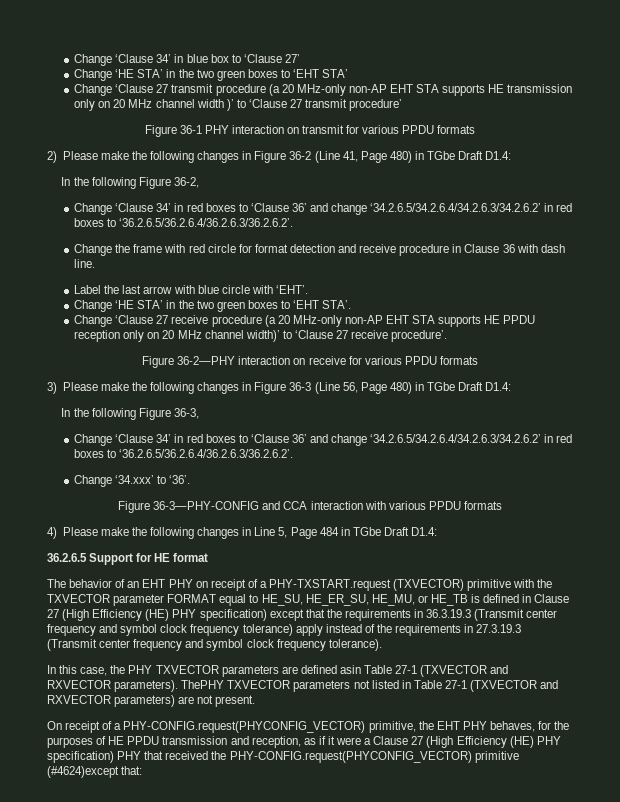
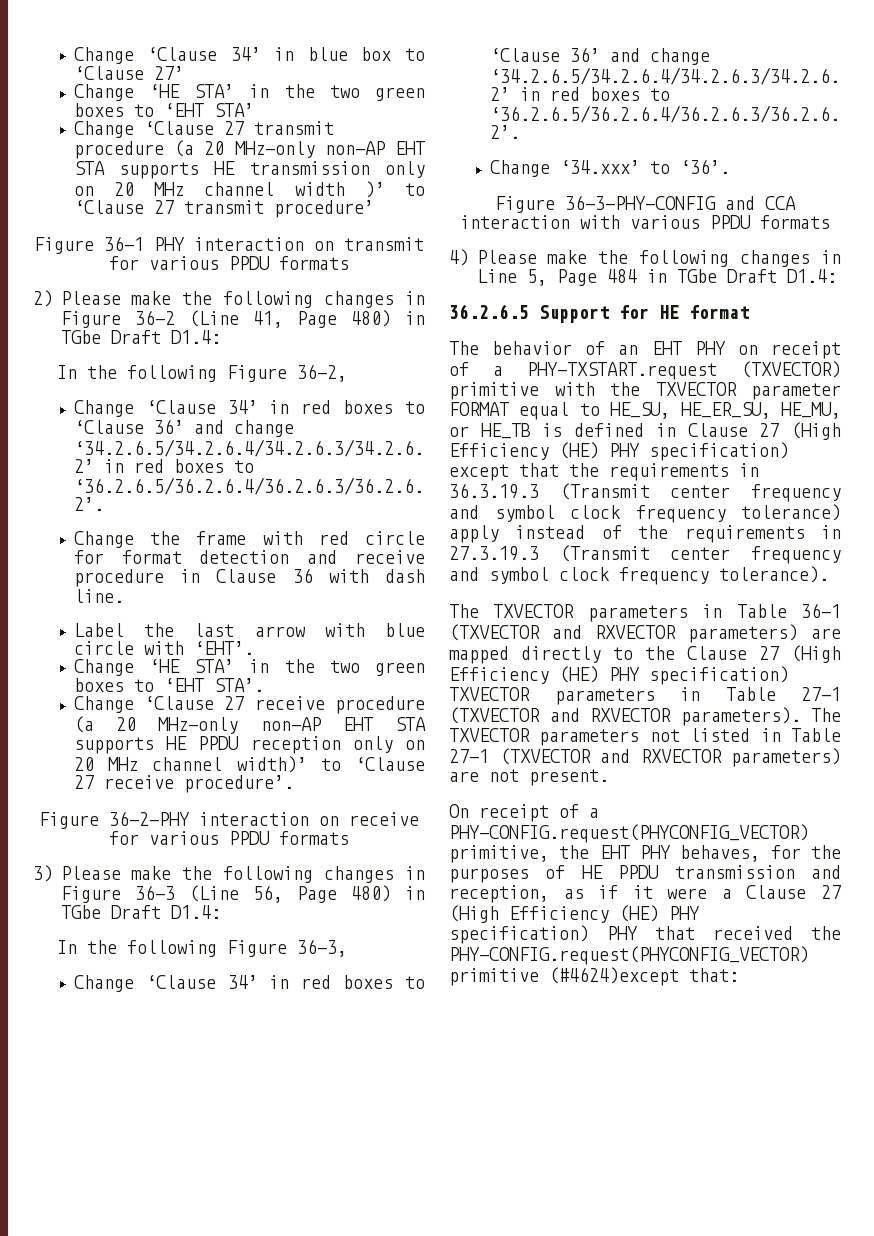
[47,665,361,677] In this case, the PHY TXVECTOR parameters are defined asin -> [449,603,841,622] [449,624,841,643] [449,645,841,664] [449,666,789,685] [449,687,700,705] The TXVECTOR parameters in Table 36-1 (TXVECTOR and RXVECTOR parameters) are mapped directly to the Clause 27 (High Efficiency (HE) PHY specification) TXVECTOR parameters in
[181,680,225,689] ThePHY -> [811,708,841,722] The

